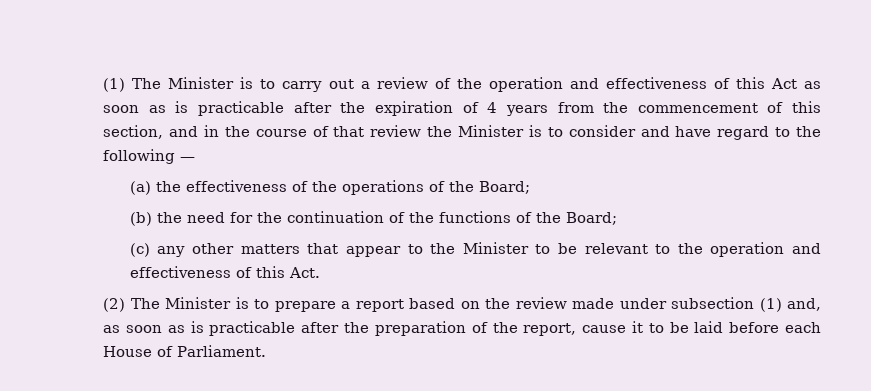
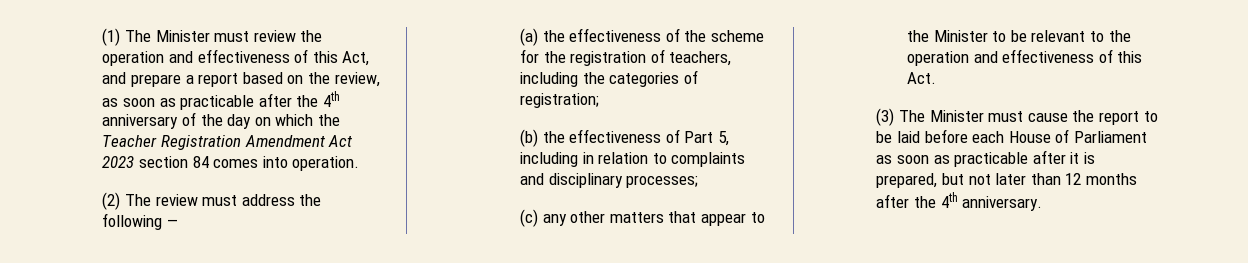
[240,77,822,92] [103,101,821,116] [103,125,791,140] is to carry out a review of the operation and effectiveness of this Act as soon as is practicable after the expiration of 4 years from the commencement of this section, and in the course of that review the Minister is to consider and have regard to -> [214,30,323,42] [102,49,370,66] [102,72,380,87] [102,91,340,110] [102,112,340,129] [102,135,353,150] [102,156,360,171] [102,192,295,210] must review the operation and effectiveness of this Act, and prepare a report based on the review, as soon as practicable after the 4th anniversary of the day on which the Teacher Registration Amendment Act 2023 section 84 comes into operation. // (2) The review must address
[341,180,530,195] [129,211,617,226] operations of the Board; // (b) the need for the continuation of the functions of the Board; -> [711,30,765,42] [520,49,732,66] [520,70,698,87] [520,93,600,108] [520,129,730,147] [520,152,746,167] [520,173,699,188] scheme for the registration of teachers, including the categories of registration; // (b) the effectiveness of Part 5, including in relation to complaints and disciplinary processes;
[103,297,821,312] [103,321,643,336] (2) The Minister is to prepare a report based on the review made under subsection (1) and, as soon as is practicable after the preparation of the report, cause it -> [876,108,1139,126] (3) The Minister must cause the report
[177,345,267,357] Parliament. -> [1073,131,1147,143] [876,150,1095,167] [876,173,1137,188] [876,192,1043,211] Parliament as soon as practicable after it is prepared, but not later than 12 months after the 4th anniversary.

